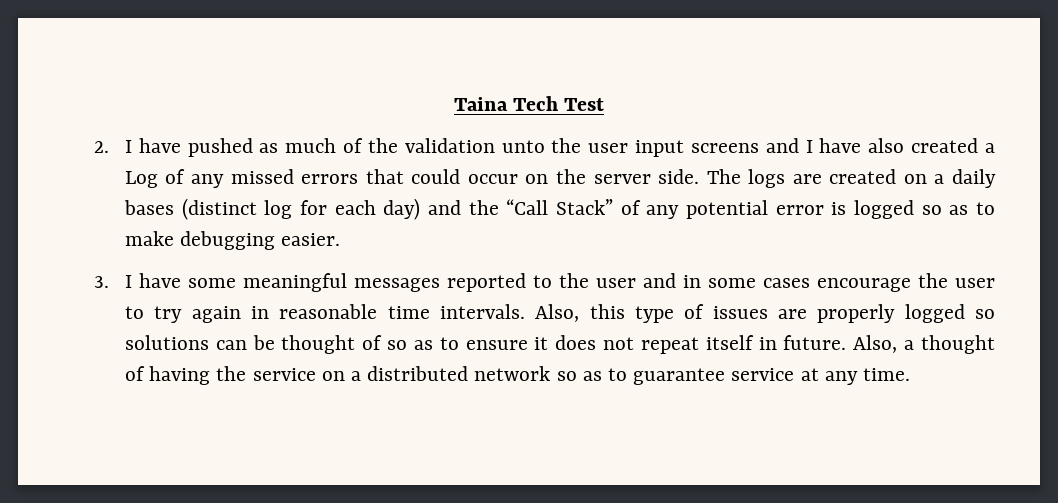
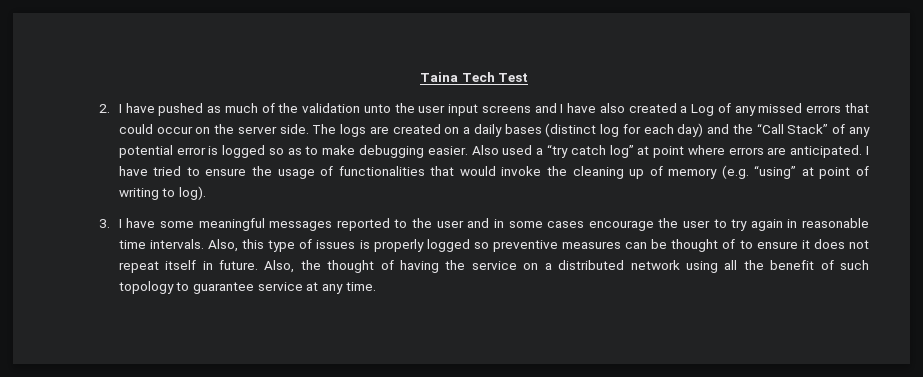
(341, 239) none -> [471,144,869,158] [118,165,870,179] [118,186,207,200] Also used a “try catch log” at point where errors are anticipated. I have tried to ensure the usage of functionalities that would invoke the cleaning up of memory (e.g. “using” at point of writing to log).
[777,309,807,319] are -> [359,240,370,249] is
[124,335,209,350] solutions -> [492,240,622,252] preventive measures
[387,340,433,350] so as -> (736, 244) none
[904,340,915,350] a -> [300,260,321,270] the
[556,371,602,381] so as -> [685,260,869,273] [118,281,174,294] using all the benefit of such topology

